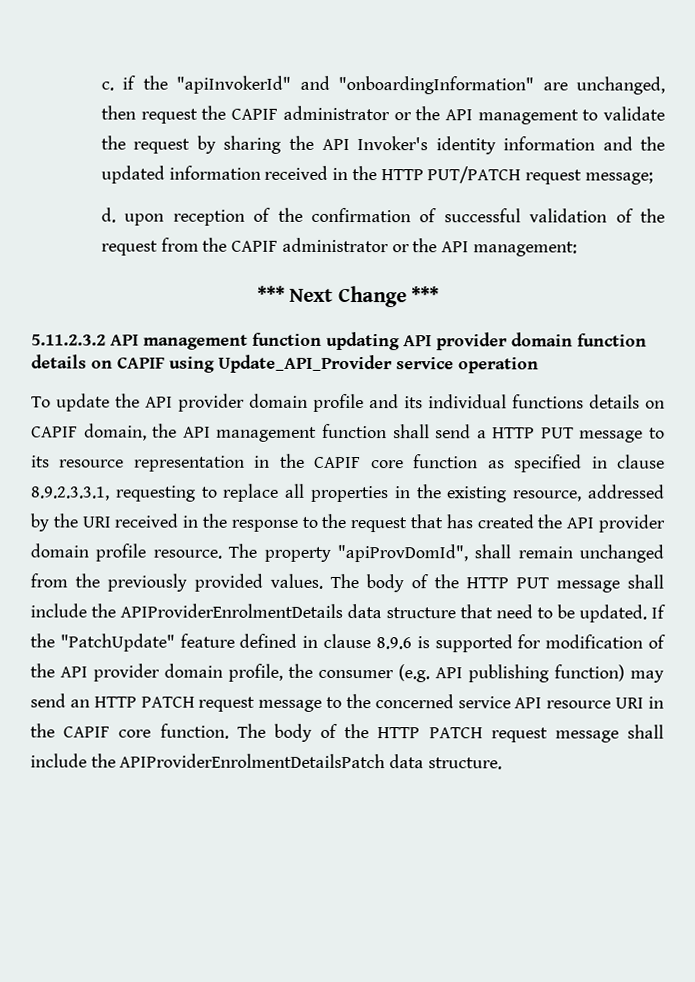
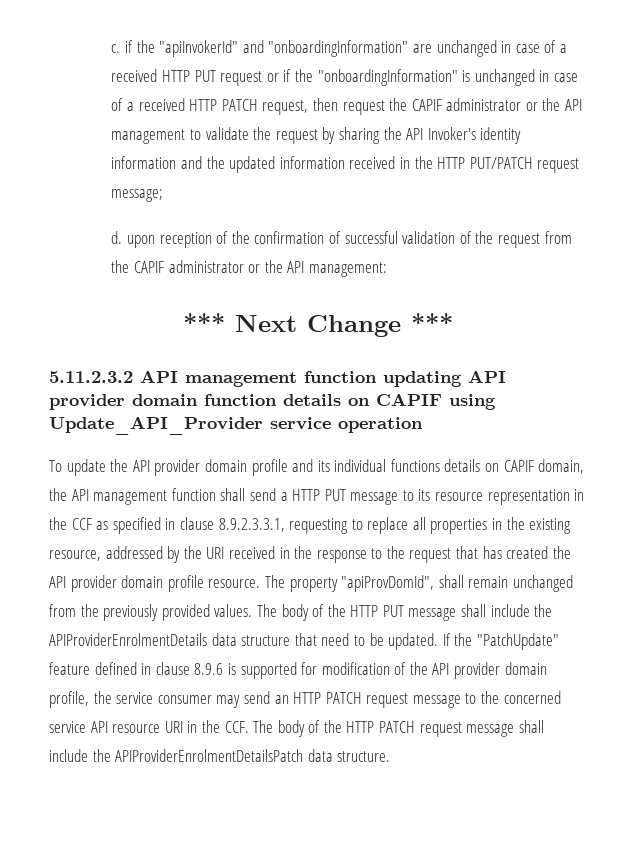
[576,76,665,95] unchanged, -> [436,40,567,57] [111,69,578,86] [111,98,309,115] unchanged in case of a received HTTP PUT request or if the "onboardingInformation" is unchanged in case of a received HTTP PATCH request,
[314,454,479,469] CAPIF core function -> [71,518,92,530] CCF
[318,664,625,683] consumer (e.g. API publishing function) -> [116,692,212,704] service consumer
[63,723,229,739] CAPIF core function. -> [224,721,249,733] CCF.

